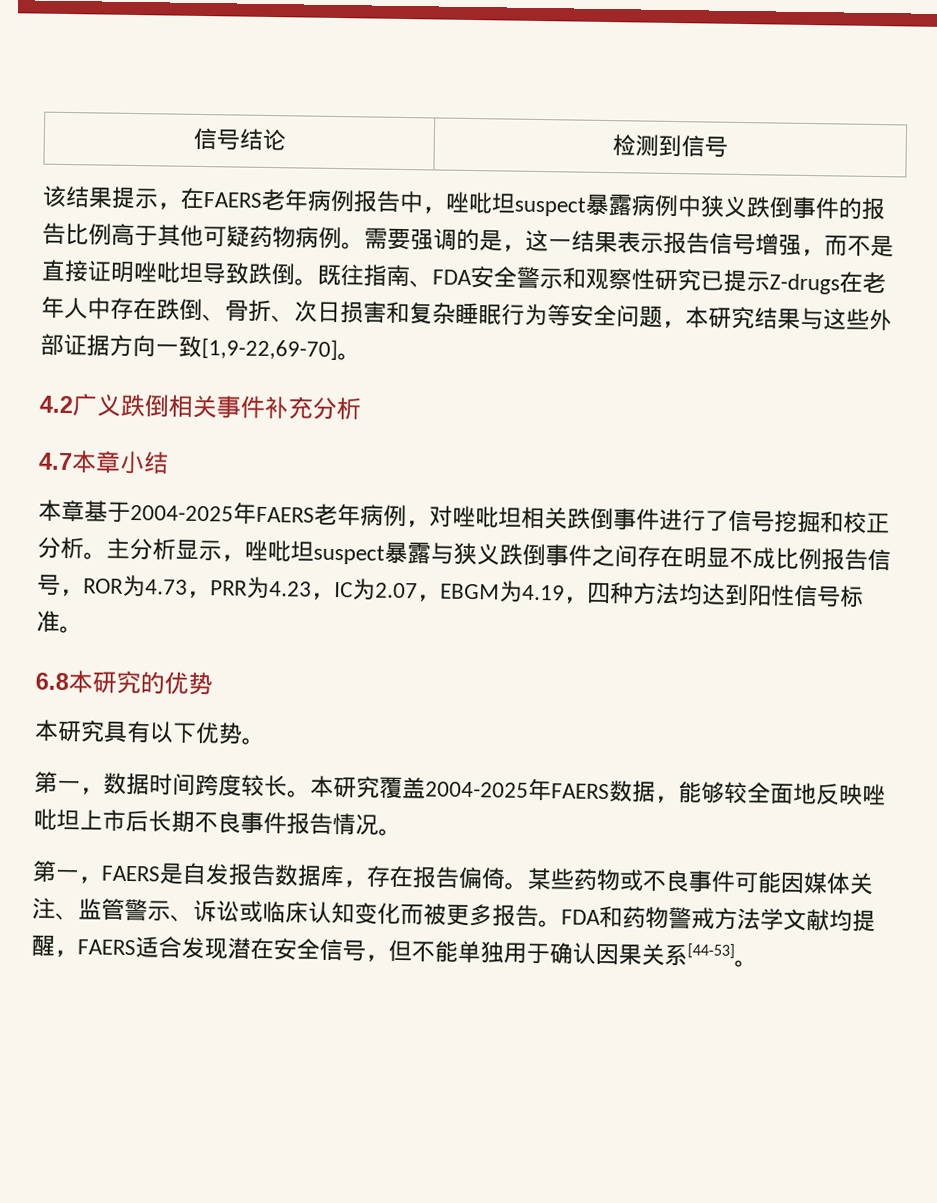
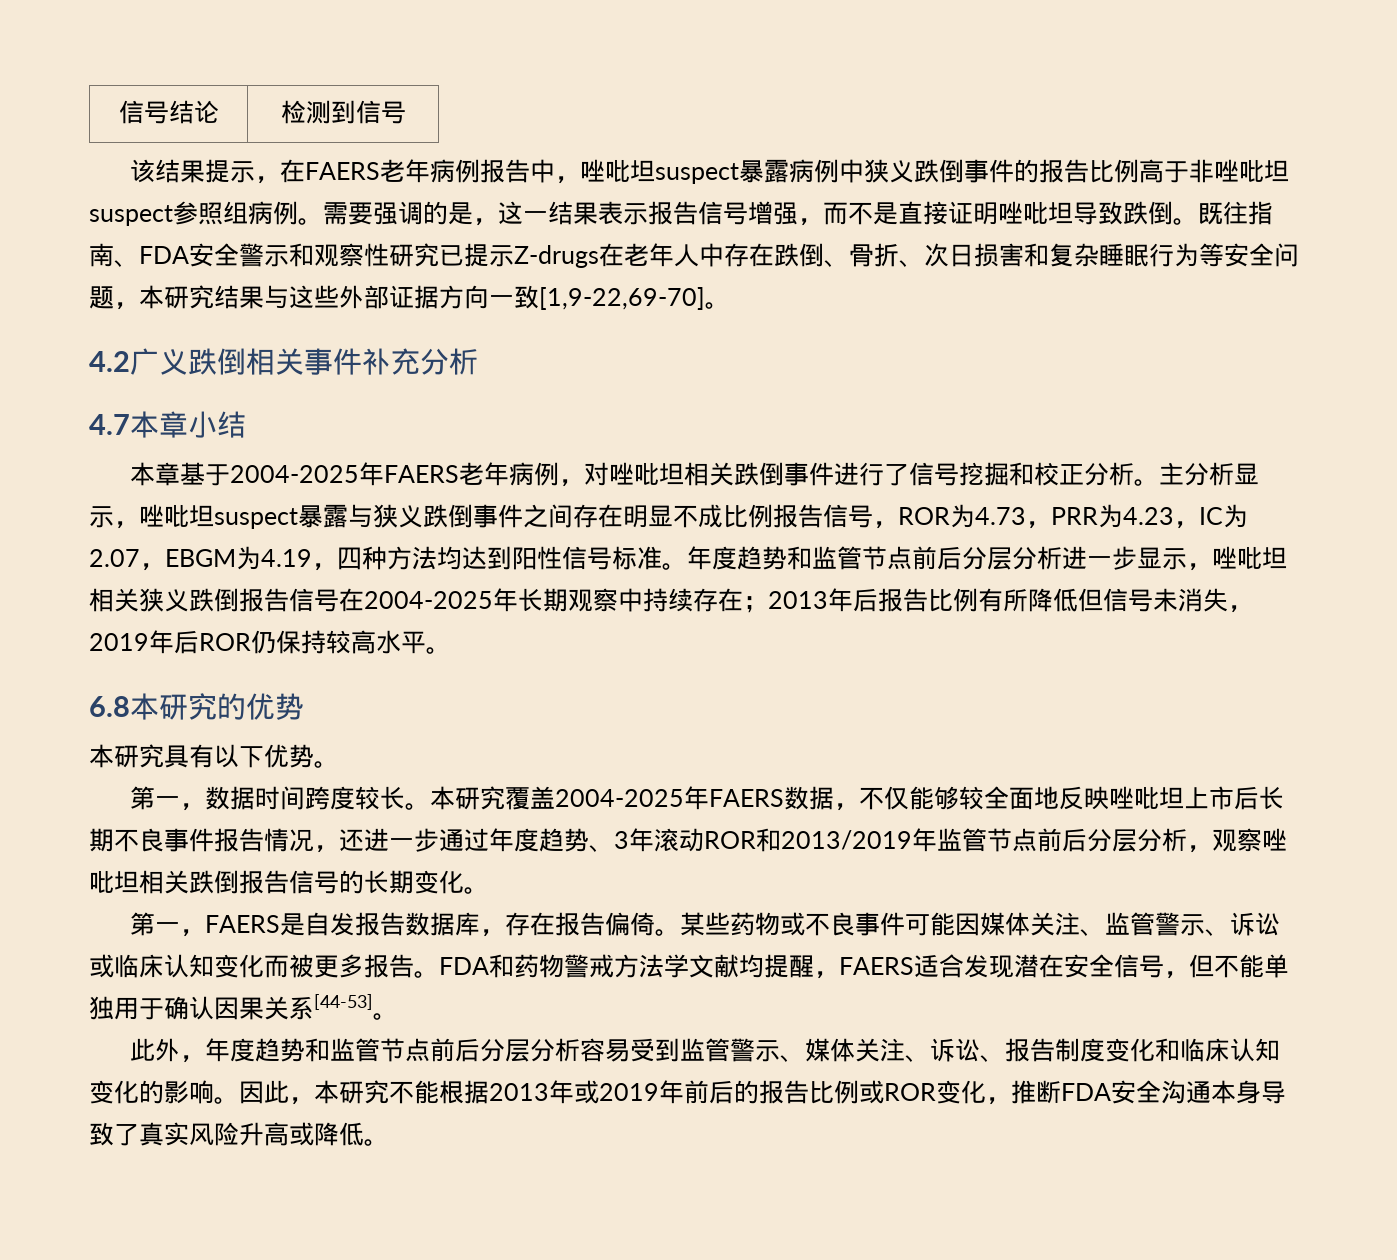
[157,224,296,249] 其他可疑药物 -> [1189,159,1290,183] [89,201,248,226] 非唑吡坦suspect参照组
(83, 629) none -> [687,546,1287,571] [89,588,1253,613] [89,630,451,654] 年度趋势和监管节点前后分层分析进一步显示，唑吡坦相关狭义跌倒报告信号在2004-2025年长期观察中持续存在；2013年后报告比例有所降低但信号未消失，2019年后ROR仍保持较高水平。
(679, 799) none -> [859,786,910,810] 不仅
(379, 825) none -> [314,828,1287,853] [89,870,464,894] ，还进一步通过年度趋势、3年滚动ROR和2013/2019年监管节点前后分层分析，观察唑吡坦相关跌倒报告信号的长期变化
(758, 963) none -> [130,1038,1281,1063] [89,1080,1286,1105] [89,1122,389,1146] // 此外，年度趋势和监管节点前后分层分析容易受到监管警示、媒体关注、诉讼、报告制度变化和临床认知变化的影响。因此，本研究不能根据2013年或2019年前后的报告比例或ROR变化，推断FDA安全沟通本身导致了真实风险升高或降低。

